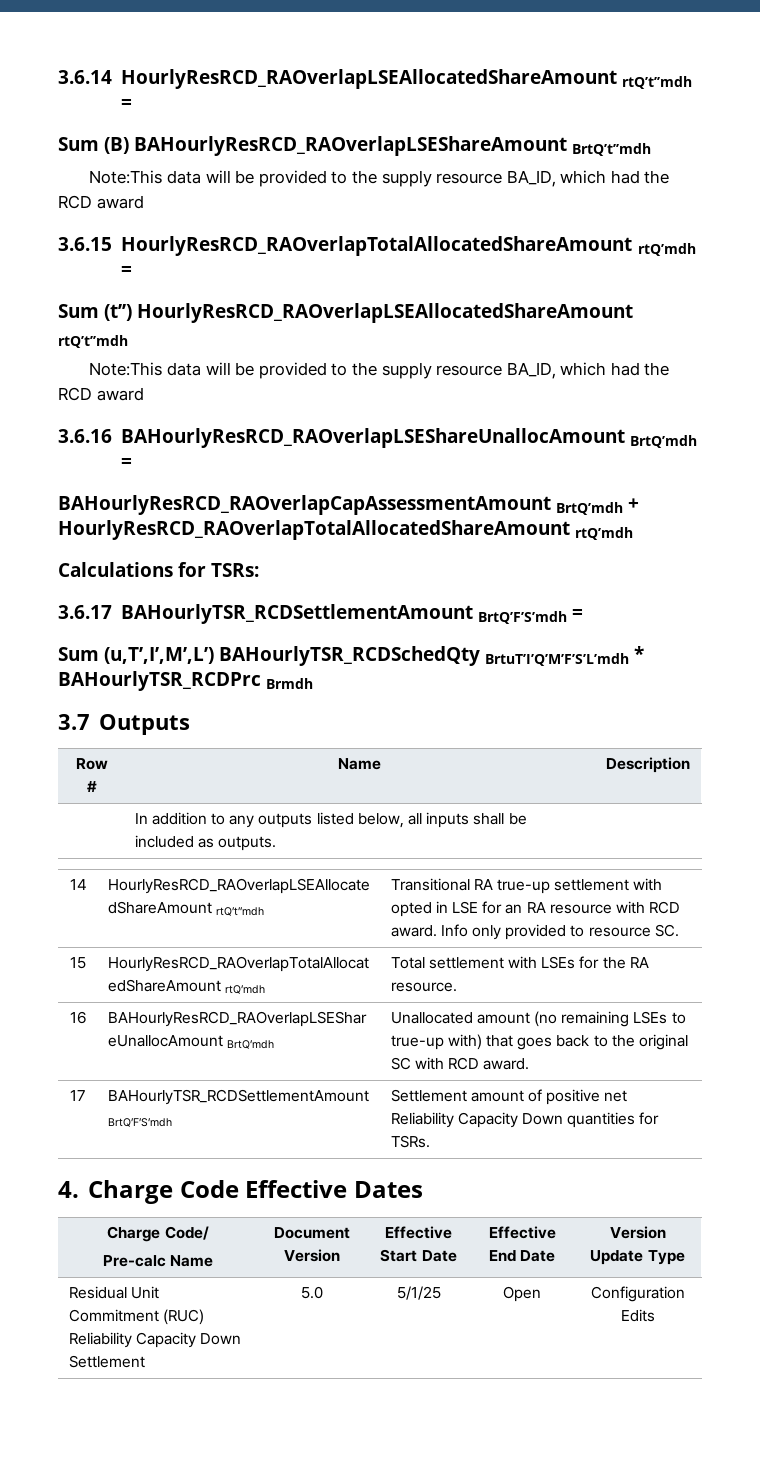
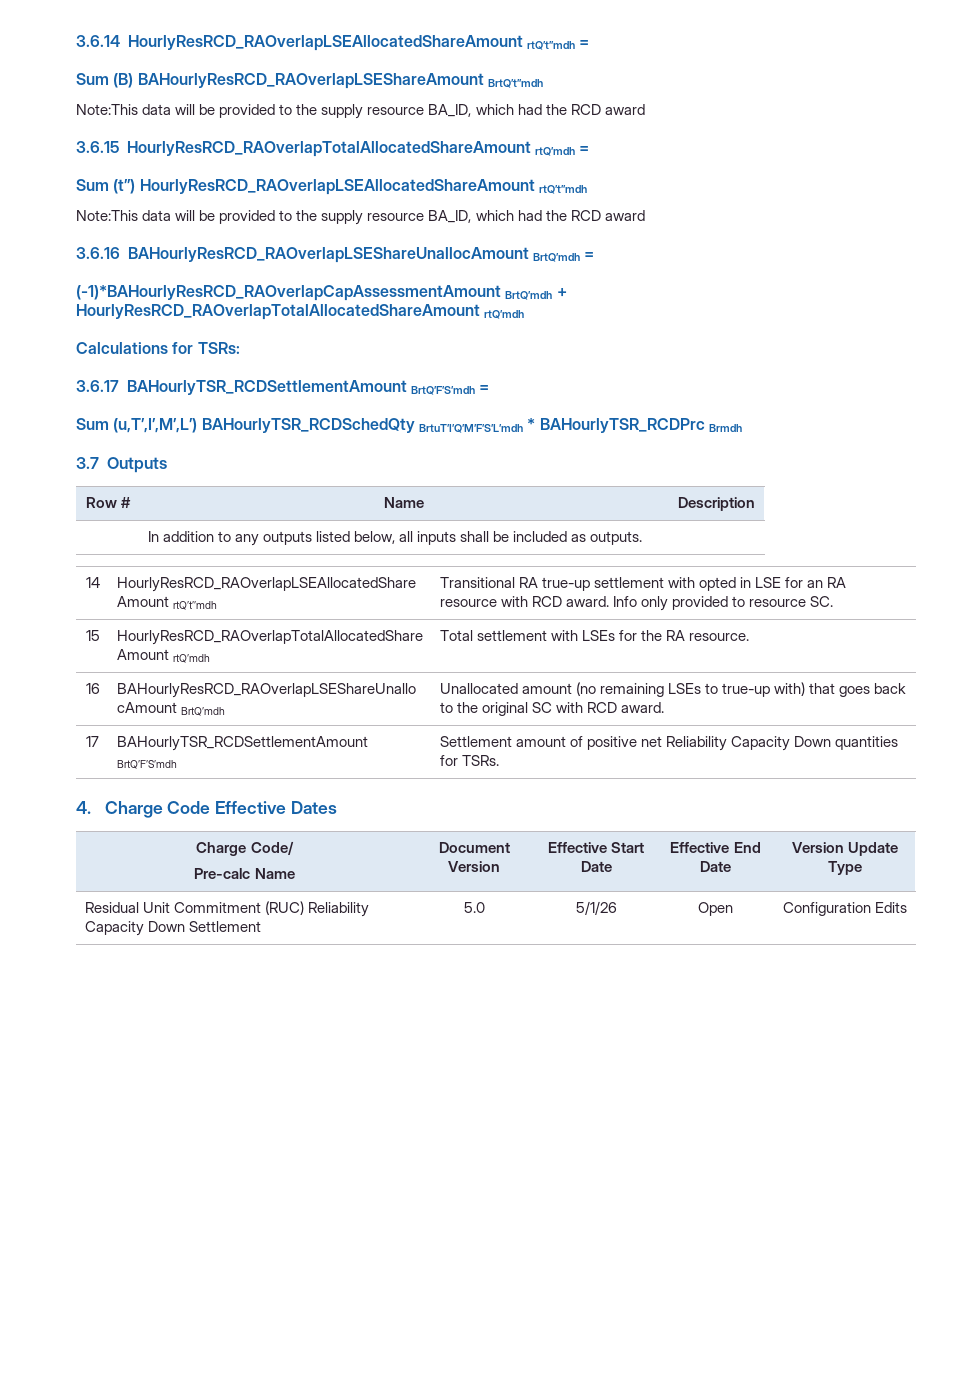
[58,495,551,515] BAHourlyResRCD_RAOverlapCapAssessmentAmount -> [76,285,501,301] (-1)*BAHourlyResRCD_RAOverlapCapAssessmentAmount
[396,1286,441,1300] 5/1/25 -> [575,901,617,915] 5/1/26

